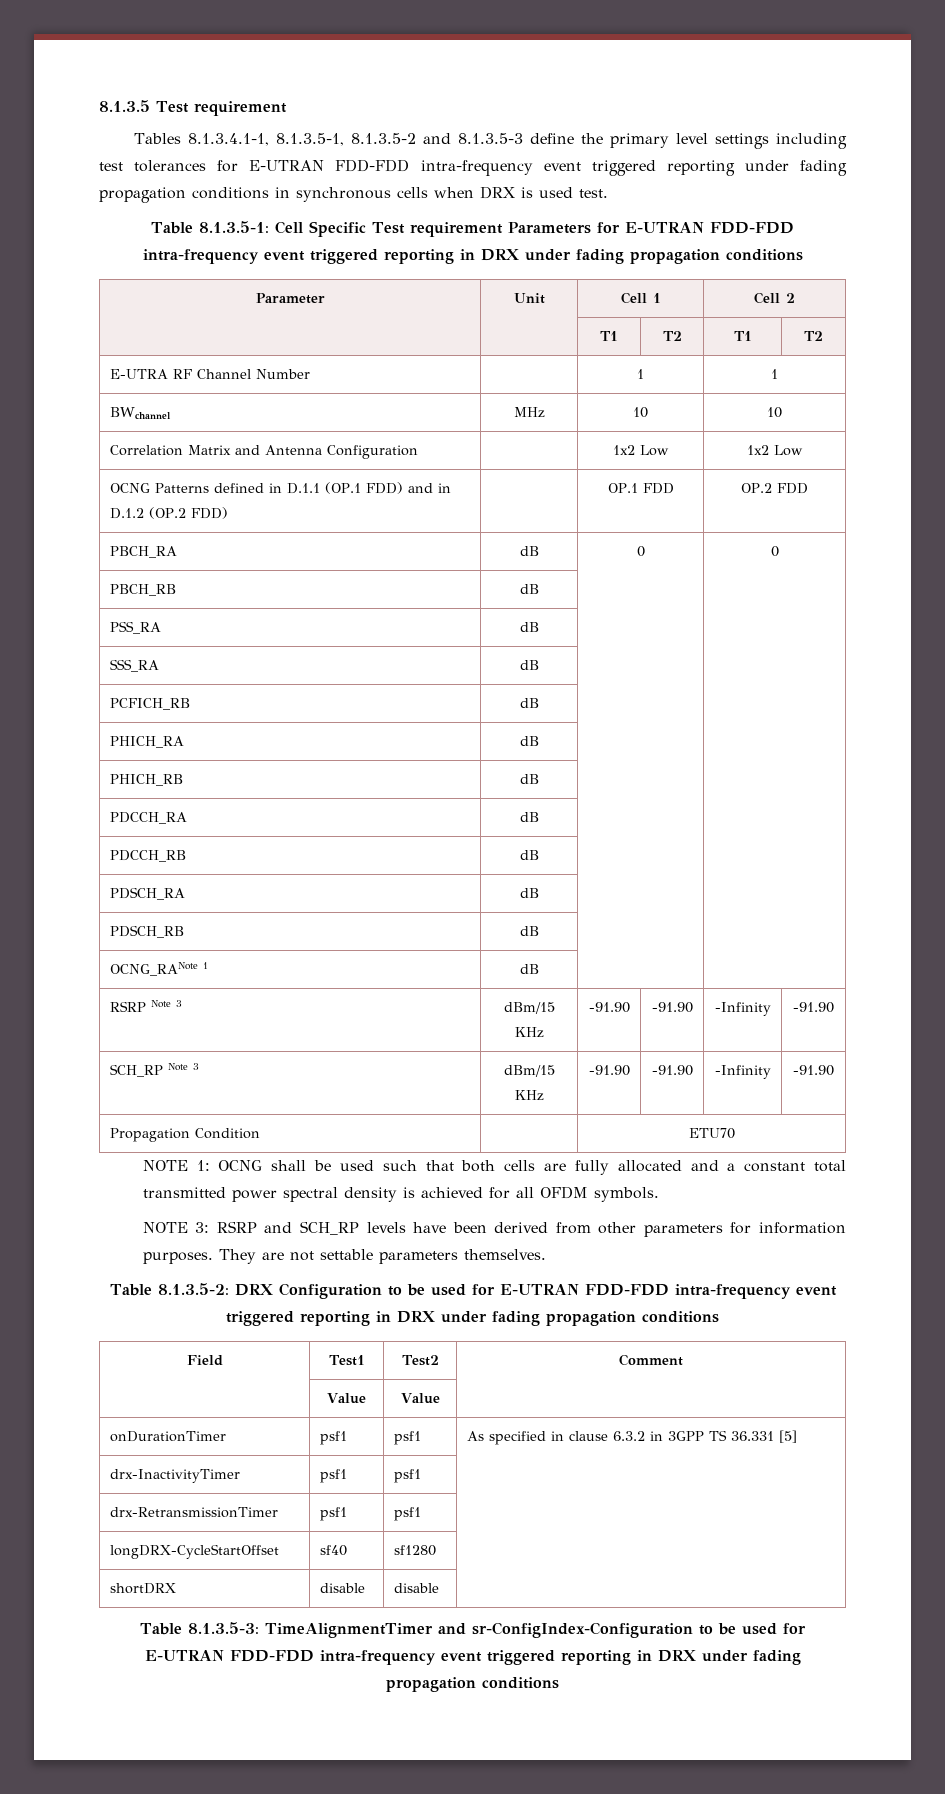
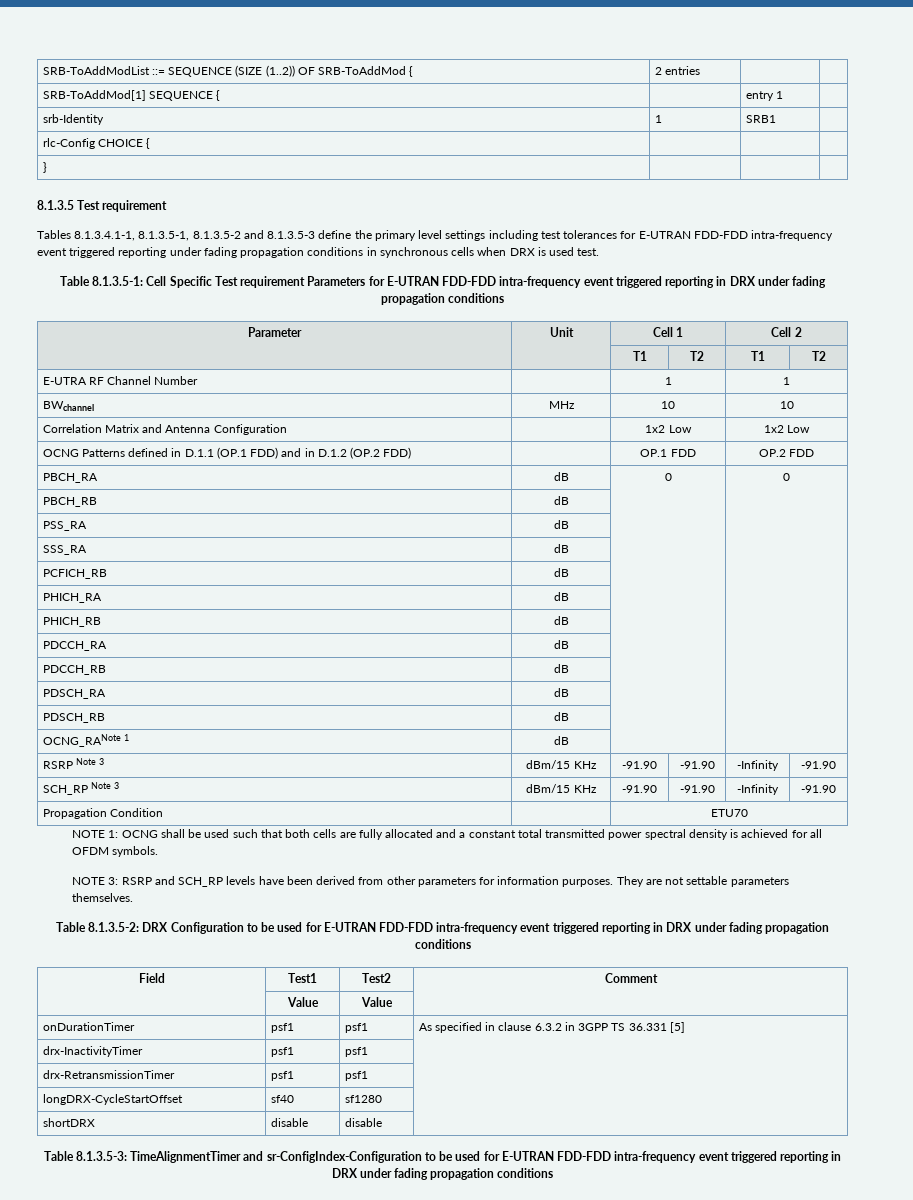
(99, 106) none -> [42,65,414,77] [654,66,700,75] [42,90,221,101] [745,91,783,101] [42,114,104,125] [654,115,662,123] [745,115,776,123] [42,138,151,149] [42,162,47,173] SRB-ToAddModList ::= SEQUENCE (SIZE (1..2)) OF SRB-ToAddMod { | 2 entries | | // SRB-ToAddMod[1] SEQUENCE { | | entry 1 | // srb-Identity | 1 | SRB1 | // rlc-Config CHOICE { | | | // } | | | //

